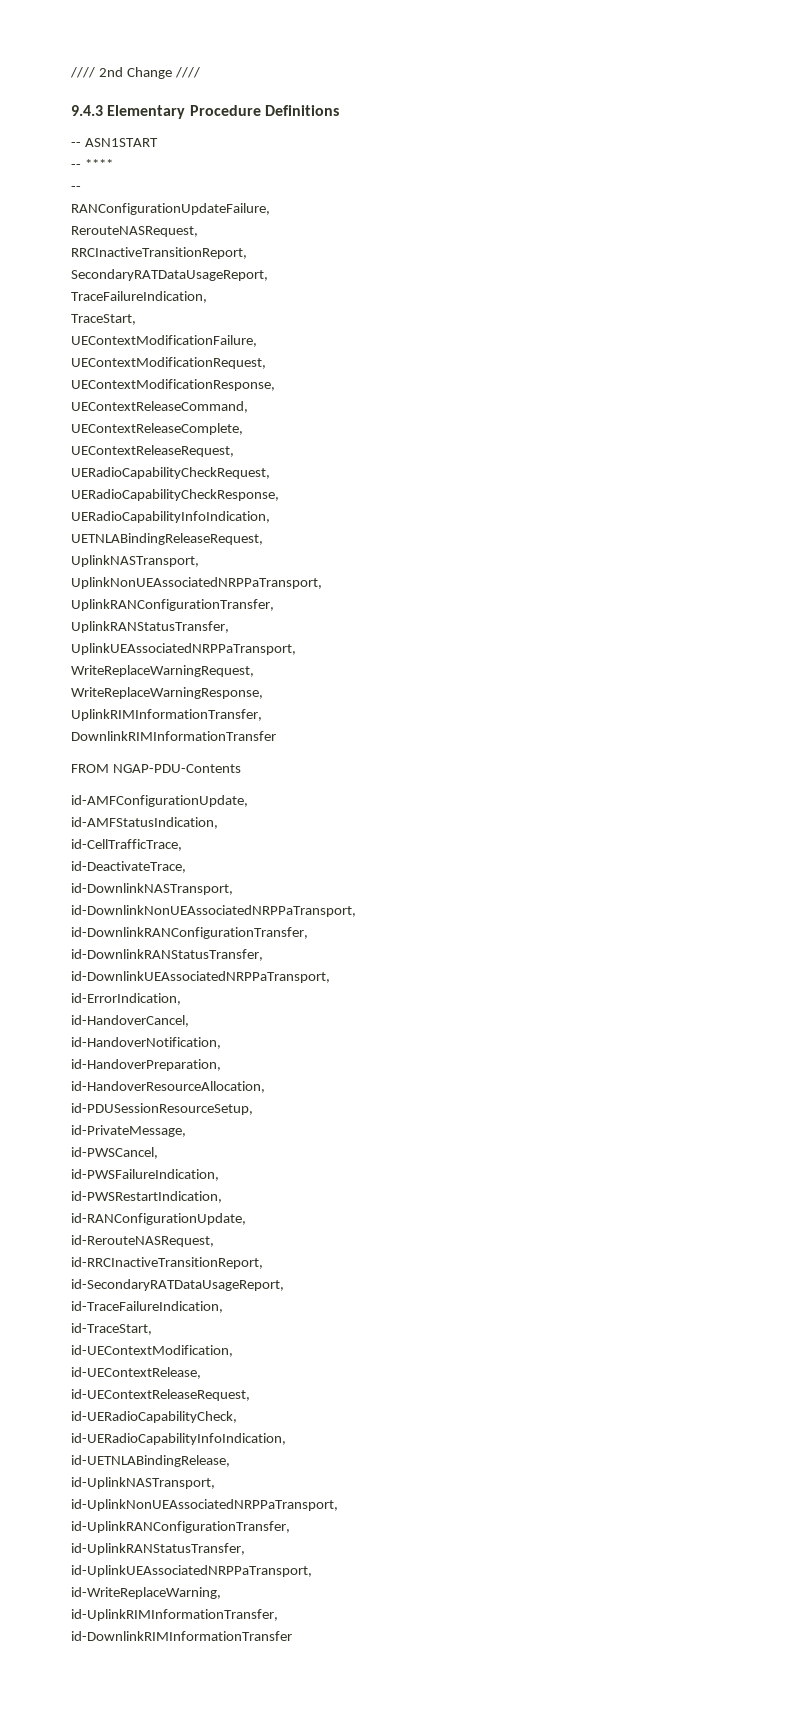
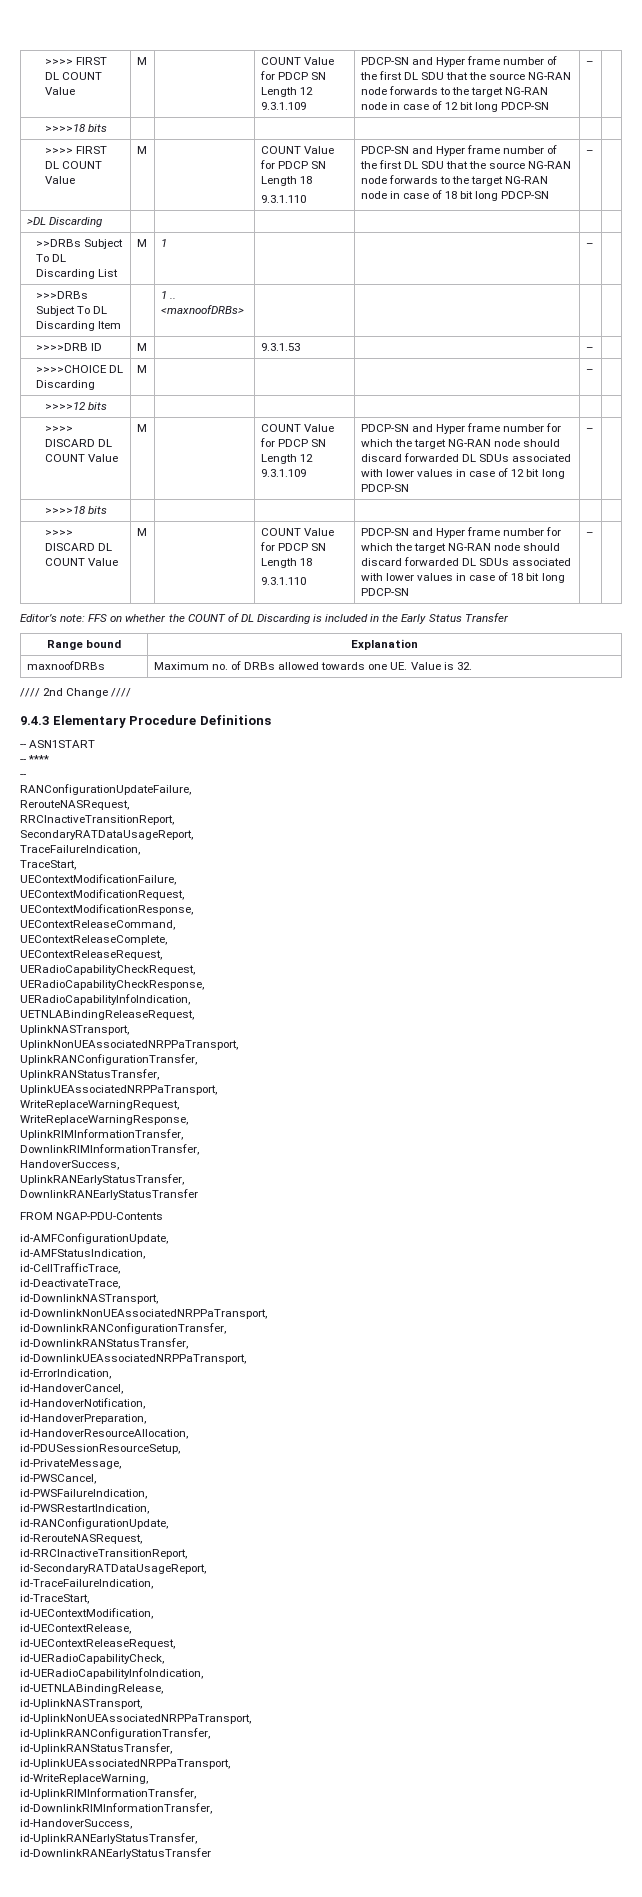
(70, 72) none -> [45,57,108,65] [45,72,103,80] [45,87,76,95] [136,57,147,65] [260,57,334,65] [259,71,326,80] [260,87,313,97] [260,102,306,110] [360,56,558,67] [359,71,572,80] [360,86,549,97] [360,101,550,112] [585,61,594,65] [45,124,108,132] [45,146,108,154] [45,161,103,169] [45,176,76,184] [136,146,147,154] [260,146,334,154] [259,160,326,169] [260,176,312,186] [260,195,306,203] [360,145,558,156] [359,160,572,169] [360,175,549,186] [360,190,550,201] [585,150,594,154] [26,217,102,227] [36,239,124,249] [36,254,67,262] [36,269,119,279] [136,239,147,247] [160,239,167,247] [585,243,594,247] [36,291,89,299] [36,306,108,316] [36,321,122,331] [160,291,176,299] [160,305,244,314] [36,343,103,351] [136,343,147,351] [260,343,300,351] [585,347,594,351] [36,365,124,373] [36,380,96,390] [136,365,147,373] [585,369,594,373] [45,402,108,410] [45,426,74,432] [45,439,113,447] [45,454,119,462] [136,424,147,432] [260,424,334,432] [259,438,326,447] [260,454,313,464] [260,469,306,477] [360,423,562,434] [360,439,561,449] [360,453,572,462] [360,468,565,479] [360,484,409,492] [585,428,594,432] [45,506,108,514] [45,530,74,536] [45,543,113,551] [45,558,119,566] [136,528,147,536] [260,528,334,536] [259,542,326,551] [260,558,312,568] [260,577,306,585] [360,527,562,538] [360,543,561,553] [360,557,572,566] [360,572,565,583] [360,588,409,596] [585,532,594,536] [20,613,509,624] [46,640,122,650] [351,639,418,650] [26,661,105,670] [153,661,472,670] >>>> FIRST DL COUNT Value | M | | COUNT Value for PDCP SN Length 12 9.3.1.109 | PDCP-SN and Hyper frame number of the first DL SDU that the source NG-RAN node forwards to the target NG-RAN node in case of 12 bit long PDCP-SN | – | // >>>>18 bits | | | | | | // >>>> FIRST DL COUNT Value | M | | COUNT Value for PDCP SN Length 18 // 9.3.1.110 | PDCP-SN and Hyper frame number of the first DL SDU that the source NG-RAN node forwards to the target NG-RAN node in case of 18 bit long PDCP-SN | – | // >DL Discarding | | | | | | // >>DRBs Subject To DL Discarding List | M | 1 | | | – | // >>>DRBs Subject To DL Discarding Item | | 1 .. <maxnoofDRBs> | | | | // >>>>DRB ID | M | | 9.3.1.53 | | – | // >>>>CHOICE DL Discarding | M | | | | – | // >>>>12 bits | | | | | | // >>>> DISCARD DL COUNT Value | M | | COUNT Value for PDCP SN Length 12 9.3.1.109 | PDCP-SN and Hyper frame number for which the target NG-RAN node should discard forwarded DL SDUs associated with lower values in case of 12 bit long PDCP-SN | – | // >>>>18 bits | | | | | | // >>>> DISCARD DL COUNT Value | M | | COUNT Value for PDCP SN Length 18 // 9.3.1.110 | PDCP-SN and Hyper frame number for which the target NG-RAN node should discard forwarded DL SDUs associated with lower values in case of 18 bit long PDCP-SN | – | // Editor’s note: FFS on whether the COUNT of DL Discarding is included in the Early Status Transfer // Range bound | Explanation // maxnoofDRBs | Maximum no. of DRBs allowed towards one UE. Value is 32. //
[71,731,276,741] DownlinkRIMInformationTransfer -> [20,1144,199,1155] [20,1160,119,1170] [20,1174,184,1185] [20,1189,198,1200] DownlinkRIMInformationTransfer, // HandoverSuccess, // UplinkRANEarlyStatusTransfer, // DownlinkRANEarlyStatusTransfer
[71,1631,292,1641] id-DownlinkRIMInformationTransfer -> [20,1803,212,1814] [20,1819,132,1829] [20,1833,197,1844] [20,1848,211,1859] id-DownlinkRIMInformationTransfer, // id-HandoverSuccess, // id-UplinkRANEarlyStatusTransfer, // id-DownlinkRANEarlyStatusTransfer

